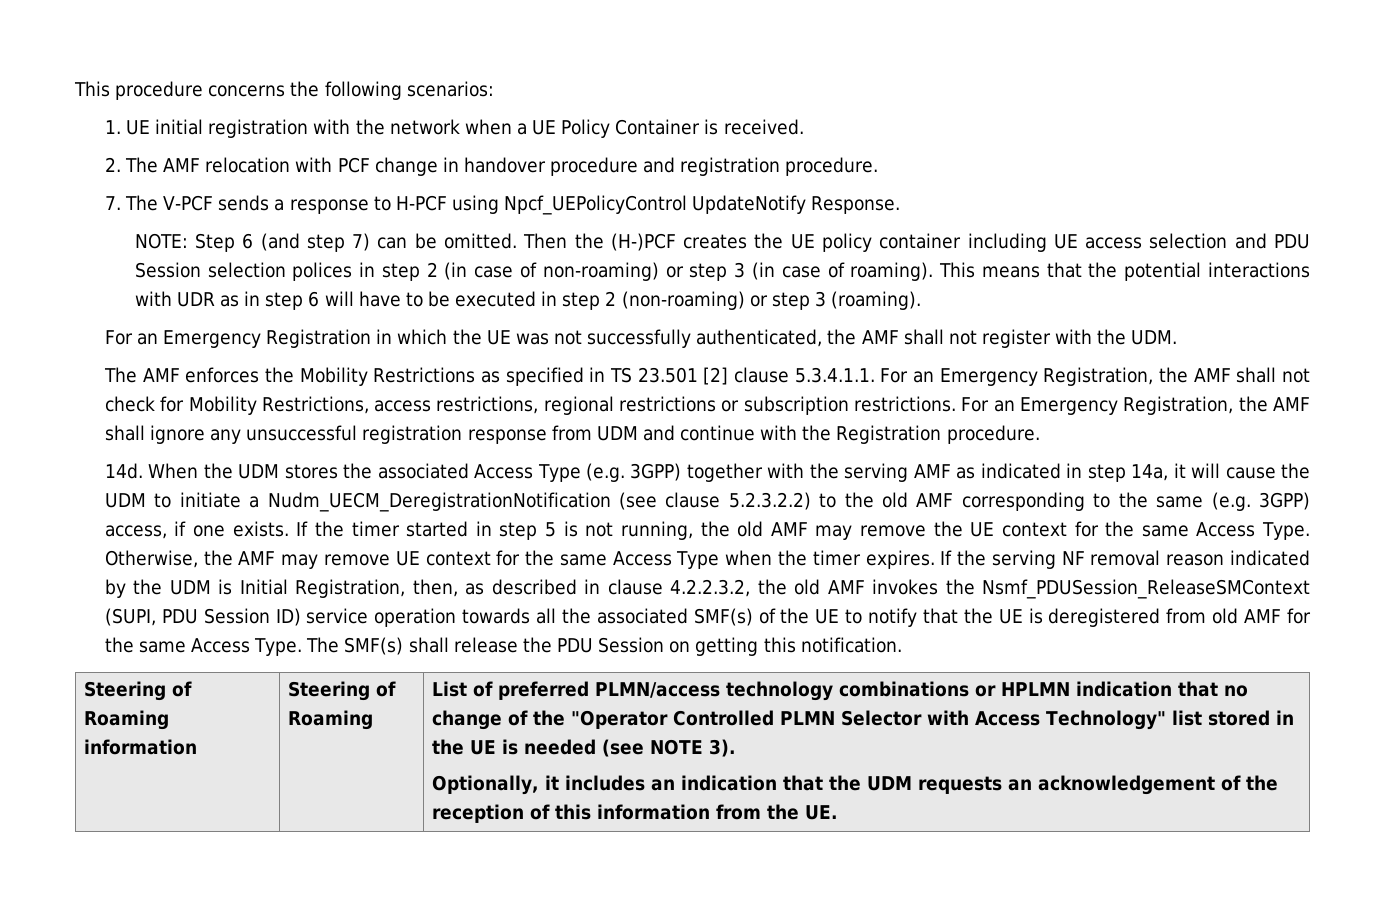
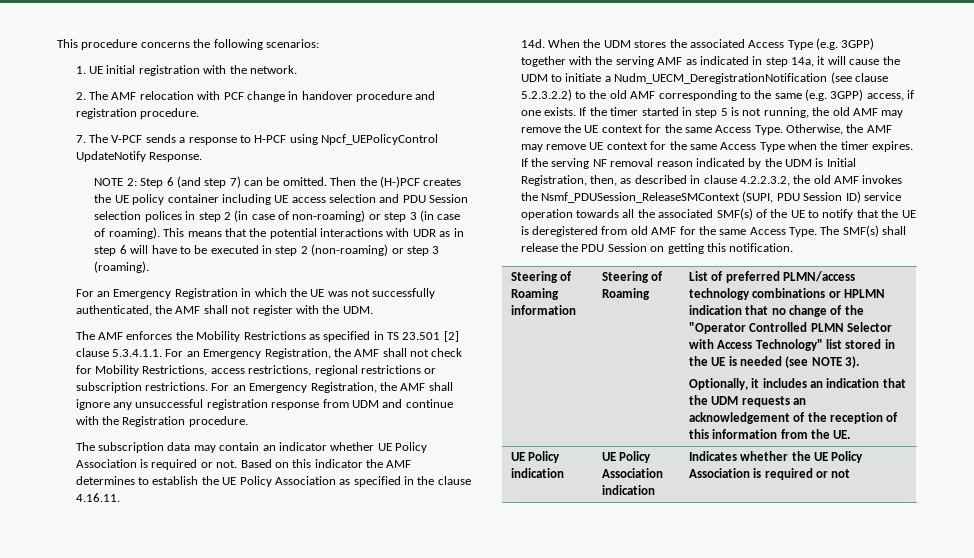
[389,119,804,138] network when a UE Policy Container is received. -> [249,65,297,74] network.
[134,233,188,249] NOTE: -> [94,178,137,186] NOTE 2:
(1040, 434) none -> [75,442,428,453] [75,459,412,470] [75,476,471,487] [75,493,120,502] // The subscription data may contain an indicator whether UE Policy Association is required or not. Based on this indicator the AMF determines to establish the UE Policy Association as specified in the clause 4.16.11.
(838, 812) none -> [510,451,561,463] [510,468,564,478] [601,451,652,463] [601,468,663,478] [601,485,655,495] [688,451,864,463] [688,468,851,480] // UE Policy indication | UE Policy Association indication | Indicates whether the UE Policy Association is required or not

